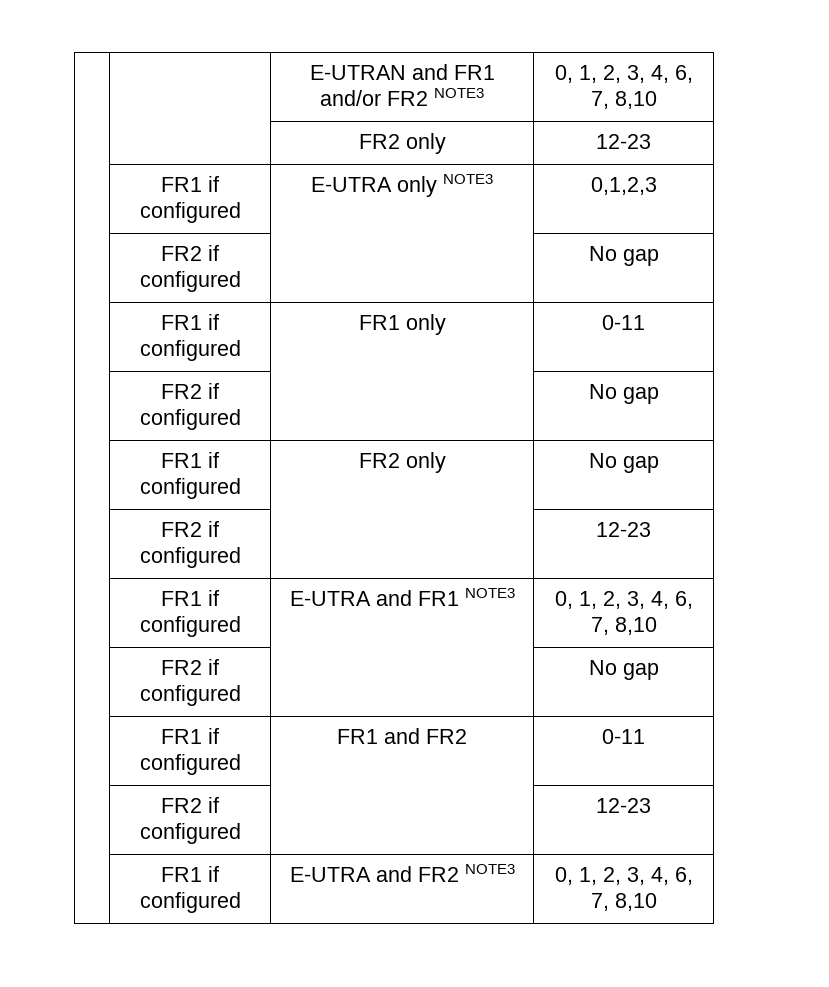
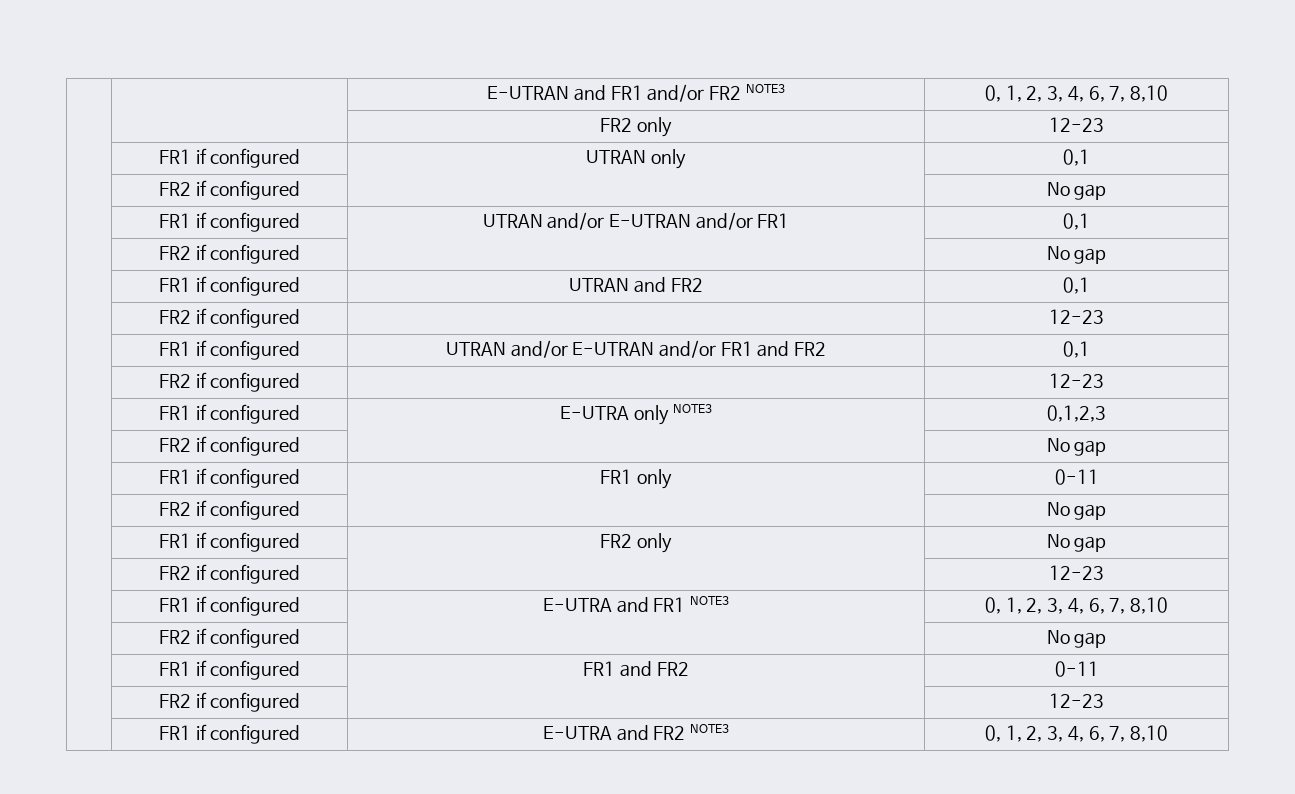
(651, 141) none -> [158,148,301,168] [586,149,686,169] [1063,149,1090,166] [158,180,301,200] [1046,182,1107,200] [158,212,301,232] [482,212,790,230] [1063,213,1090,230] [158,244,301,264] [1046,246,1107,264] [158,276,301,296] [569,277,703,293] [1063,277,1090,294] [158,308,301,328] [1049,309,1104,324] [158,340,301,360] [445,340,827,358] [1063,341,1090,358] [158,372,301,392] [1049,373,1104,388] // | FR1 if configured | UTRAN only | 0,1 // | FR2 if configured | | No gap // | FR1 if configured | UTRAN and/or E-UTRAN and/or FR1 | 0,1 // | FR2 if configured | | No gap // | FR1 if configured | UTRAN and FR2 | 0,1 // | FR2 if configured | | 12-23 // | FR1 if configured | UTRAN and/or E-UTRAN and/or FR1 and FR2 | 0,1 // | FR2 if configured | | 12-23

